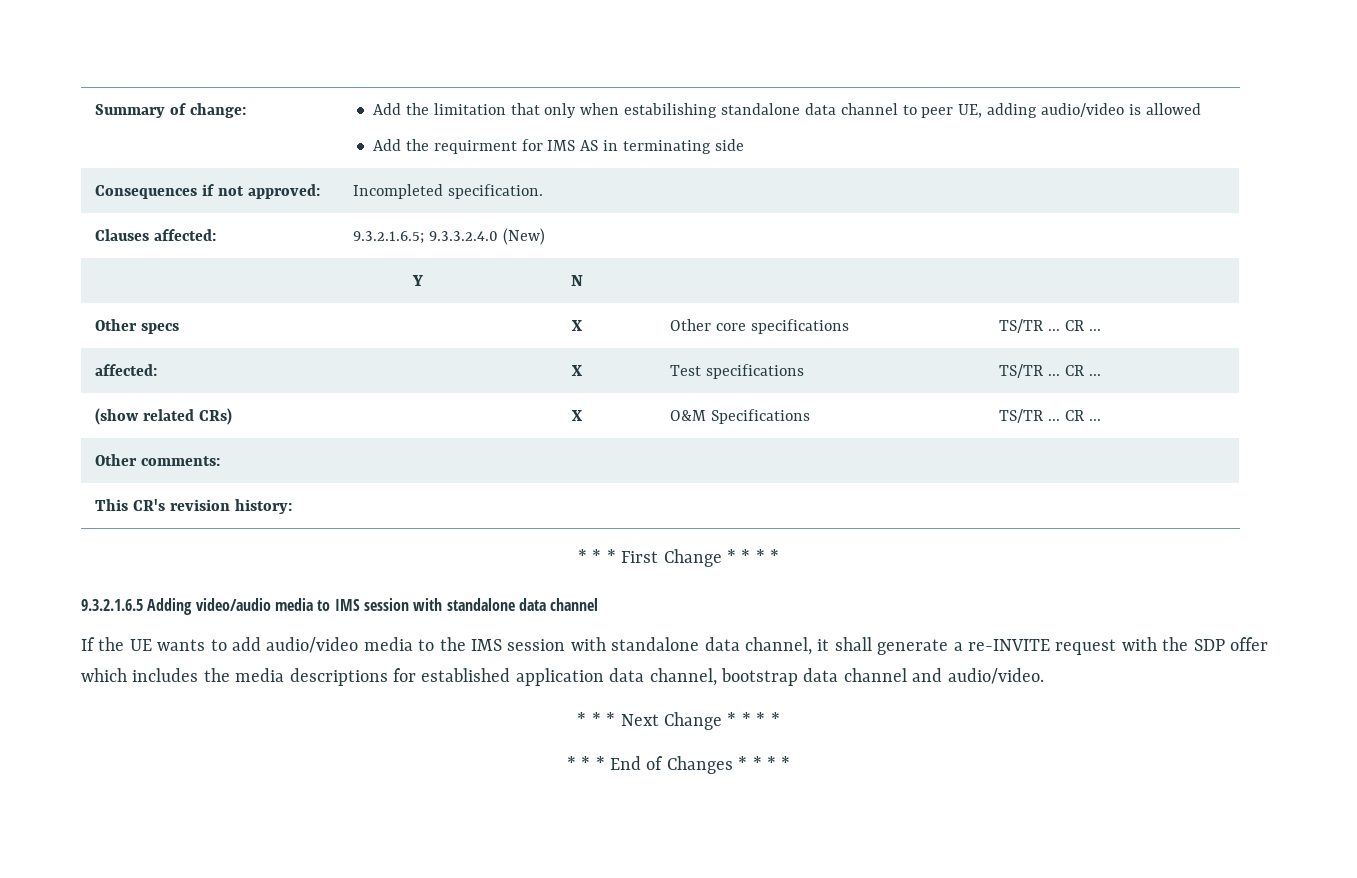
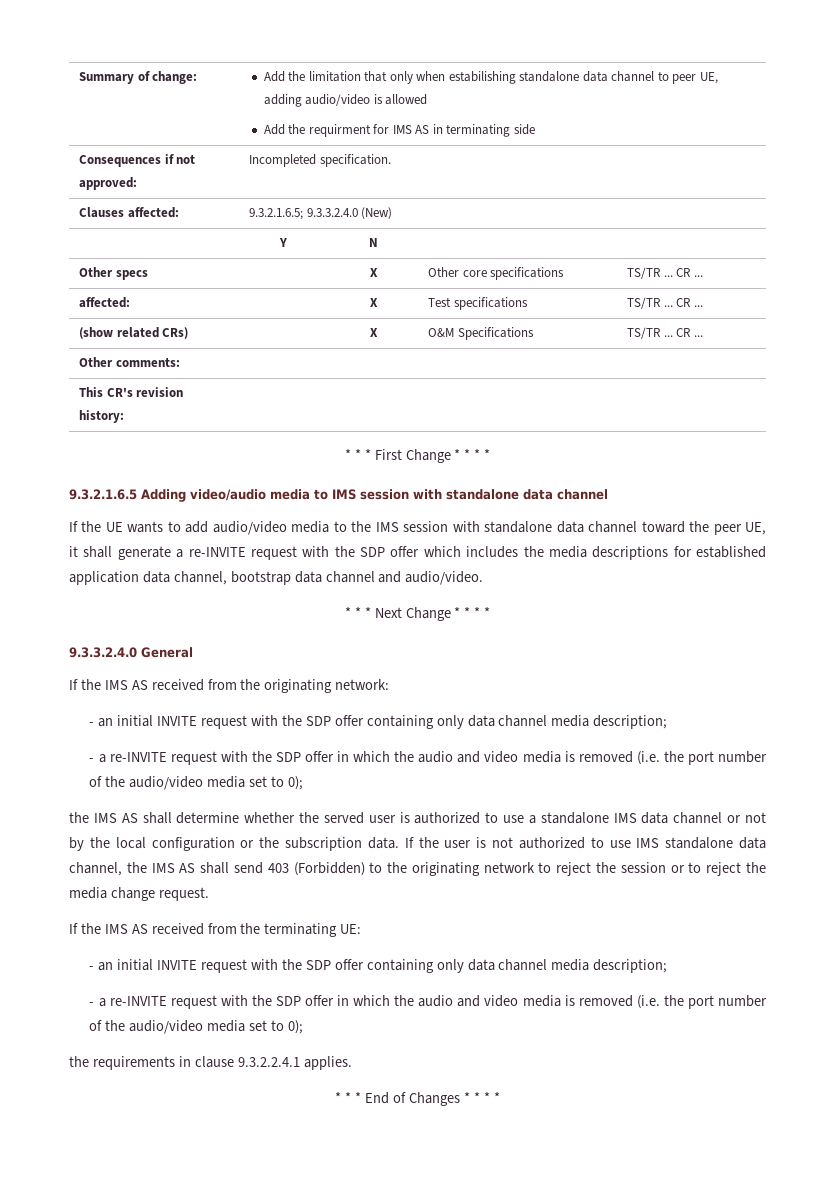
[744,637,812,655] channel, -> [588,521,767,535] channel toward the peer UE,
(780, 719) none -> [69,647,193,658] [69,679,390,693] [89,715,668,729] [89,751,767,765] [89,776,303,790] [69,812,767,824] [69,837,767,851] [69,862,766,876] [69,887,209,901] [69,923,362,937] [89,959,668,973] [89,995,767,1009] [89,1020,303,1034] [69,1056,352,1070] // 9.3.3.2.4.0 General // If the IMS AS received from the originating network: // - an initial INVITE request with the SDP offer containing only data channel media description; // - a re-INVITE request with the SDP offer in which the audio and video media is removed (i.e. the port number of the audio/video media set to 0); // the IMS AS shall determine whether the served user is authorized to use a standalone IMS data channel or not by the local configuration or the subscription data. If the user is not authorized to use IMS standalone data channel, the IMS AS shall send 403 (Forbidden) to the originating network to reject the session or to reject the media change request. // If the IMS AS received from the terminating UE: // - an initial INVITE request with the SDP offer containing only data channel media description; // - a re-INVITE request with the SDP offer in which the audio and video media is removed (i.e. the port number of the audio/video media set to 0); // the requirements in clause 9.3.2.2.4.1 applies.

